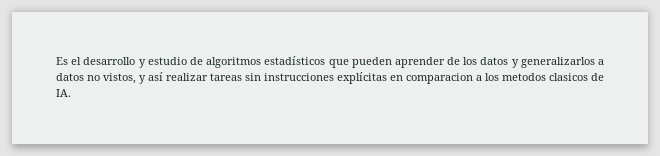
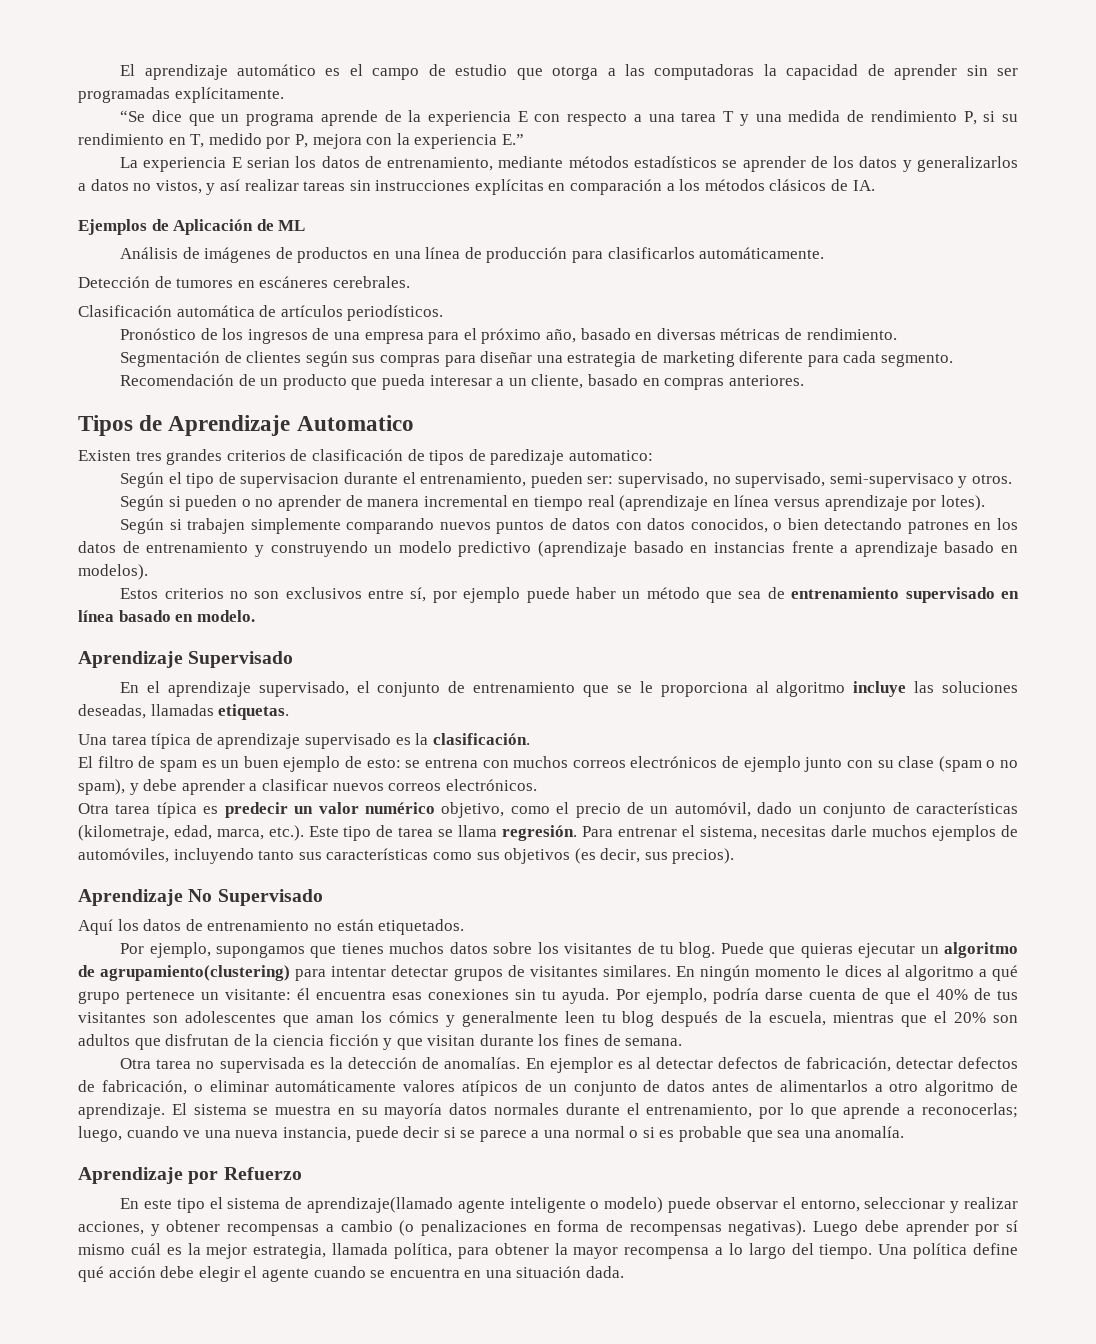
[56,56,392,68] Es el desarrollo y estudio de algoritmos estadísticos que pueden -> [120,64,1018,80] [78,87,284,103] [120,110,1019,126] [78,133,524,149] [120,156,738,172] El aprendizaje automático es el campo de estudio que otorga a las computadoras la capacidad de aprender sin ser programadas explícitamente. // “Se dice que un programa aprende de la experiencia E con respecto a una tarea T y una medida de rendimiento P, si su rendimiento en T, medido por P, mejora con la experiencia E.” // La experiencia E serian los datos de entrenamiento, mediante métodos estadísticos se
[406,73,473,84] comparacion -> [570,179,663,195] comparación
[502,73,588,81] metodos clasicos -> [704,179,827,191] métodos clásicos
(71, 93) none -> [78,219,306,235] [120,247,825,263] [78,276,410,288] [78,305,444,321] [120,328,897,344] [120,351,953,367] [120,374,804,390] [78,415,414,436] [78,449,653,465] [120,472,1012,488] [120,495,985,511] [120,518,1019,534] [78,541,1018,557] [78,564,148,580] [120,587,1019,603] [78,610,255,622] [78,651,294,668] [120,681,1018,697] [78,704,290,720] [78,733,530,749] [78,756,1018,772] [78,779,537,795] [78,802,1019,818] [78,825,1019,841] [78,848,735,864] [78,889,323,906] [78,919,465,935] [120,942,1018,958] [78,965,1019,981] [78,988,1018,1004] [78,1011,1019,1027] [78,1034,683,1050] [120,1057,1019,1073] [78,1080,1019,1096] [78,1103,1019,1119] [78,1126,905,1142] [78,1167,302,1184] [120,1197,1018,1213] [78,1220,1019,1236] [78,1243,1019,1259] [78,1266,625,1282] // Ejemplos de Aplicación de ML // Análisis de imágenes de productos en una línea de producción para clasificarlos automáticamente. // Detección de tumores en escáneres cerebrales. // Clasificación automática de artículos periodísticos. // Pronóstico de los ingresos de una empresa para el próximo año, basado en diversas métricas de rendimiento. // Segmentación de clientes según sus compras para diseñar una estrategia de marketing diferente para cada segmento. // Recomendación de un producto que pueda interesar a un cliente, basado en compras anteriores. // Tipos de Aprendizaje Automatico // Existen tres grandes criterios de clasificación de tipos de paredizaje automatico: // Según el tipo de supervisacion durante el entrenamiento, pueden ser: supervisado, no supervisado, semi-supervisaco y otros. // Según si pueden o no aprender de manera incremental en tiempo real (aprendizaje en línea versus aprendizaje por lotes). // Según si trabajen simplemente comparando nuevos puntos de datos con datos conocidos, o bien detectando patrones en los datos de entrenamiento y construyendo un modelo predictivo (aprendizaje basado en instancias frente a aprendizaje basado en modelos). // Estos criterios no son exclusivos entre sí, por ejemplo puede haber un método que sea de entrenamiento supervisado en línea basado en modelo. // Aprendizaje Supervisado // En el aprendizaje supervisado, el conjunto de entrenamiento que se le proporciona al algoritmo incluye las soluciones deseadas, llamadas etiquetas. // Una tarea típica de aprendizaje supervisado es la clasificación. // El filtro de spam es un buen ejemplo de esto: se entrena con muchos correos electrónicos de ejemplo junto con su clase (spam o no spam), y debe aprender a clasificar nuevos correos electrónicos. // Otra tarea típica es predecir un valor numérico objetivo, como el precio de un automóvil, dado un conjunto de características (kilometraje, edad, marca, etc.). Este tipo de tarea se llama regresión. Para entrenar el sistema, necesitas darle muchos ejemplos de automóviles, incluyendo tanto sus características como sus objetivos (es decir, sus precios). // Aprendizaje No Supervisado // Aquí los datos de entrenamiento no están etiquetados. // Por ejemplo, supongamos que tienes muchos datos sobre los visitantes de tu blog. Puede que quieras ejecutar un algoritmo de agrupamiento(clustering) para intentar detectar grupos de visitantes similares. En ningún momento le dices al algoritmo a qué grupo pertenece un visitante: él encuentra esas conexiones sin tu ayuda. Por ejemplo, podría darse cuenta de que el 40% de tus visitantes son adolescentes que aman los cómics y generalmente leen tu blog después de la escuela, mientras que el 20% son adultos que disfrutan de la ciencia ficción y que visitan durante los fines de semana. // Otra tarea no supervisada es la detección de anomalías. En ejemplor es al detectar defectos de fabricación, detectar defectos de fabricación, o eliminar automáticamente valores atípicos de un conjunto de datos antes de alimentarlos a otro algoritmo de aprendizaje. El sistema se muestra en su mayoría datos normales durante el entrenamiento, por lo que aprende a reconocerlas; luego, cuando ve una nueva instancia, puede decir si se parece a una normal o si es probable que sea una anomalía. // Aprendizaje por Refuerzo // En este tipo el sistema de aprendizaje(llamado agente inteligente o modelo) puede observar el entorno, seleccionar y realizar acciones, y obtener recompensas a cambio (o penalizaciones en forma de recompensas negativas). Luego debe aprender por sí mismo cuál es la mejor estrategia, llamada política, para obtener la mayor recompensa a lo largo del tiempo. Una política define qué acción debe elegir el agente cuando se encuentra en una situación dada.

